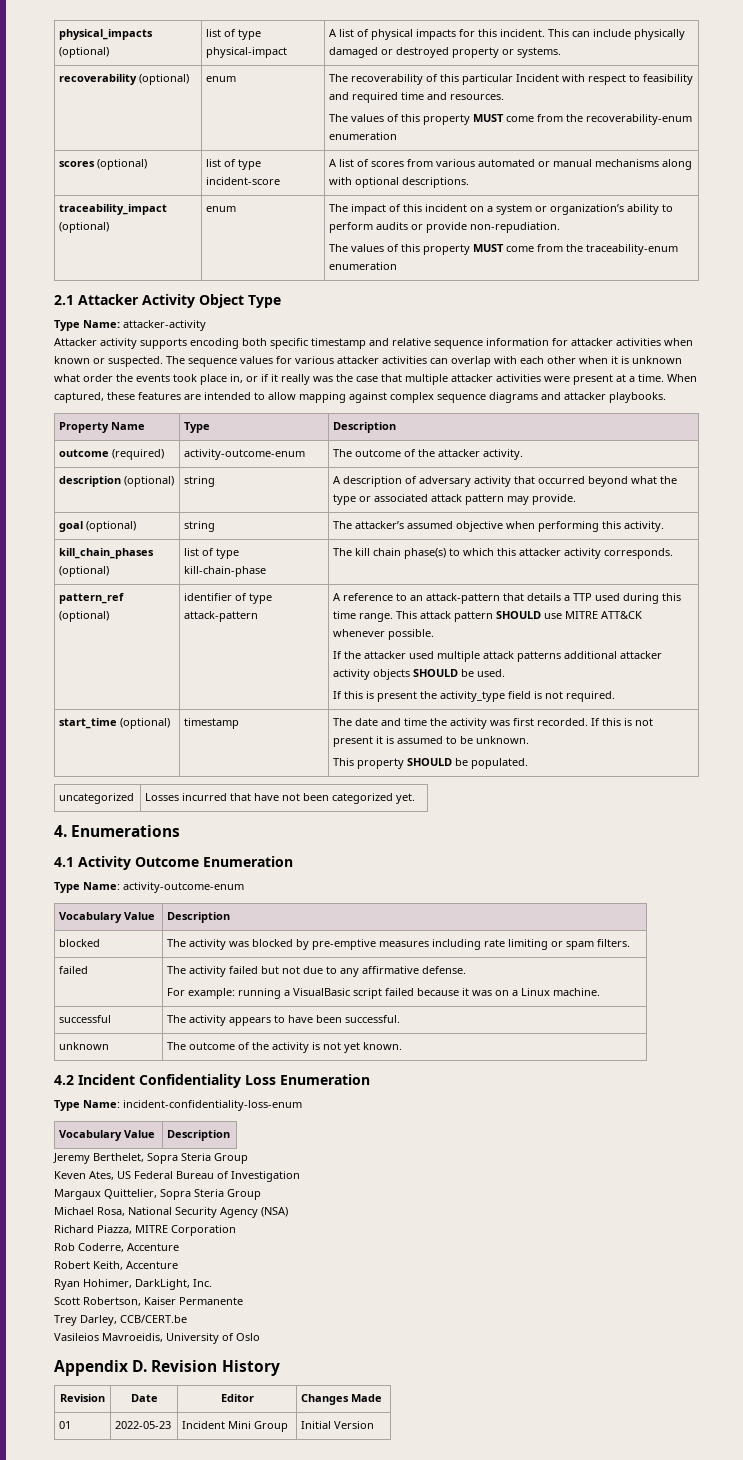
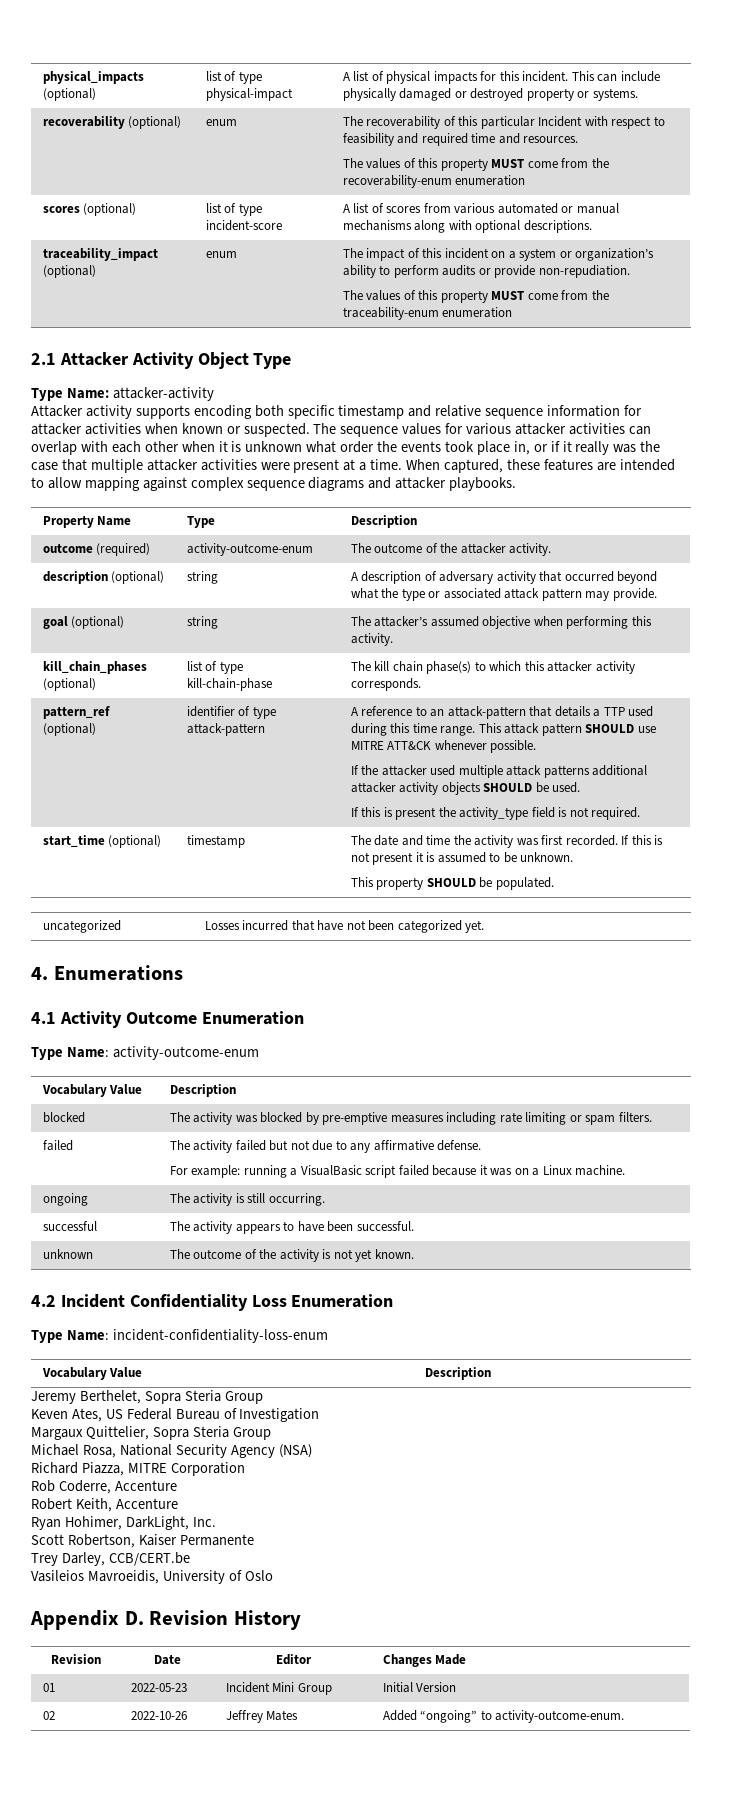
(601, 992) none -> [42,1193,88,1206] [169,1193,325,1206] // ongoing | The activity is still occurring.
(375, 1425) none -> [42,1711,55,1720] [130,1711,187,1720] [225,1710,299,1723] [382,1710,625,1723] // 02 | 2022-10-26 | Jeffrey Mates | Added “ongoing” to activity-outcome-enum.

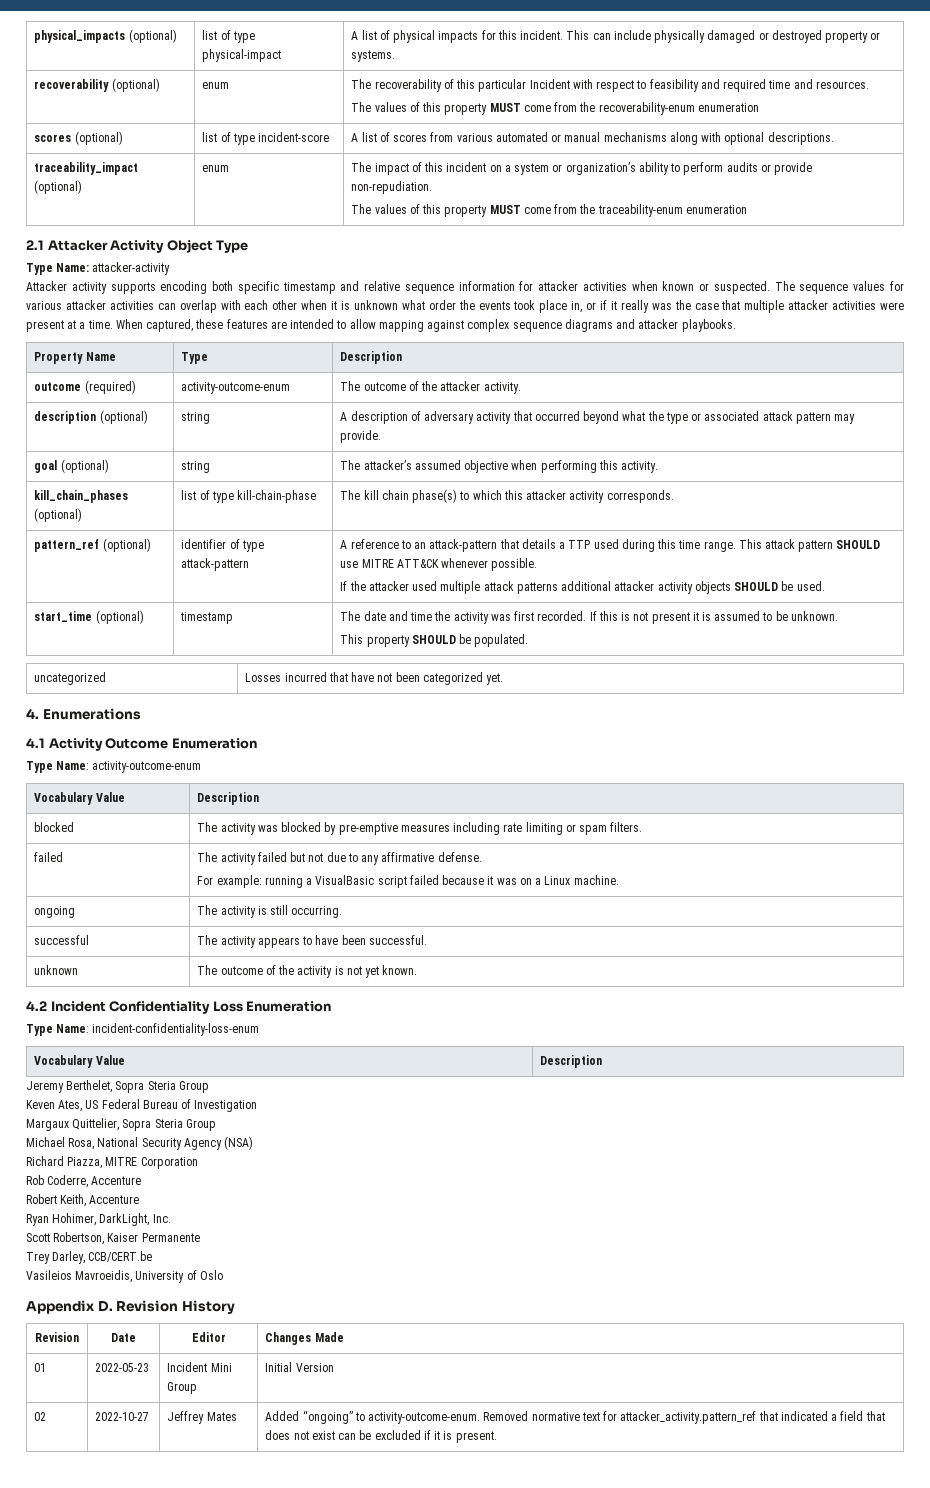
[350,807,641,820] // If this is present the activity_type field is not required. -> (825, 586) none
[130,1711,187,1720] 2022-10-26 -> [95,1412,150,1421] 2022-10-27
(625, 1716) none -> [483,1411,885,1424] [265,1430,497,1443] Removed normative text for attacker_activity.pattern_ref that indicated a field that does not exist can be excluded if it is present.

